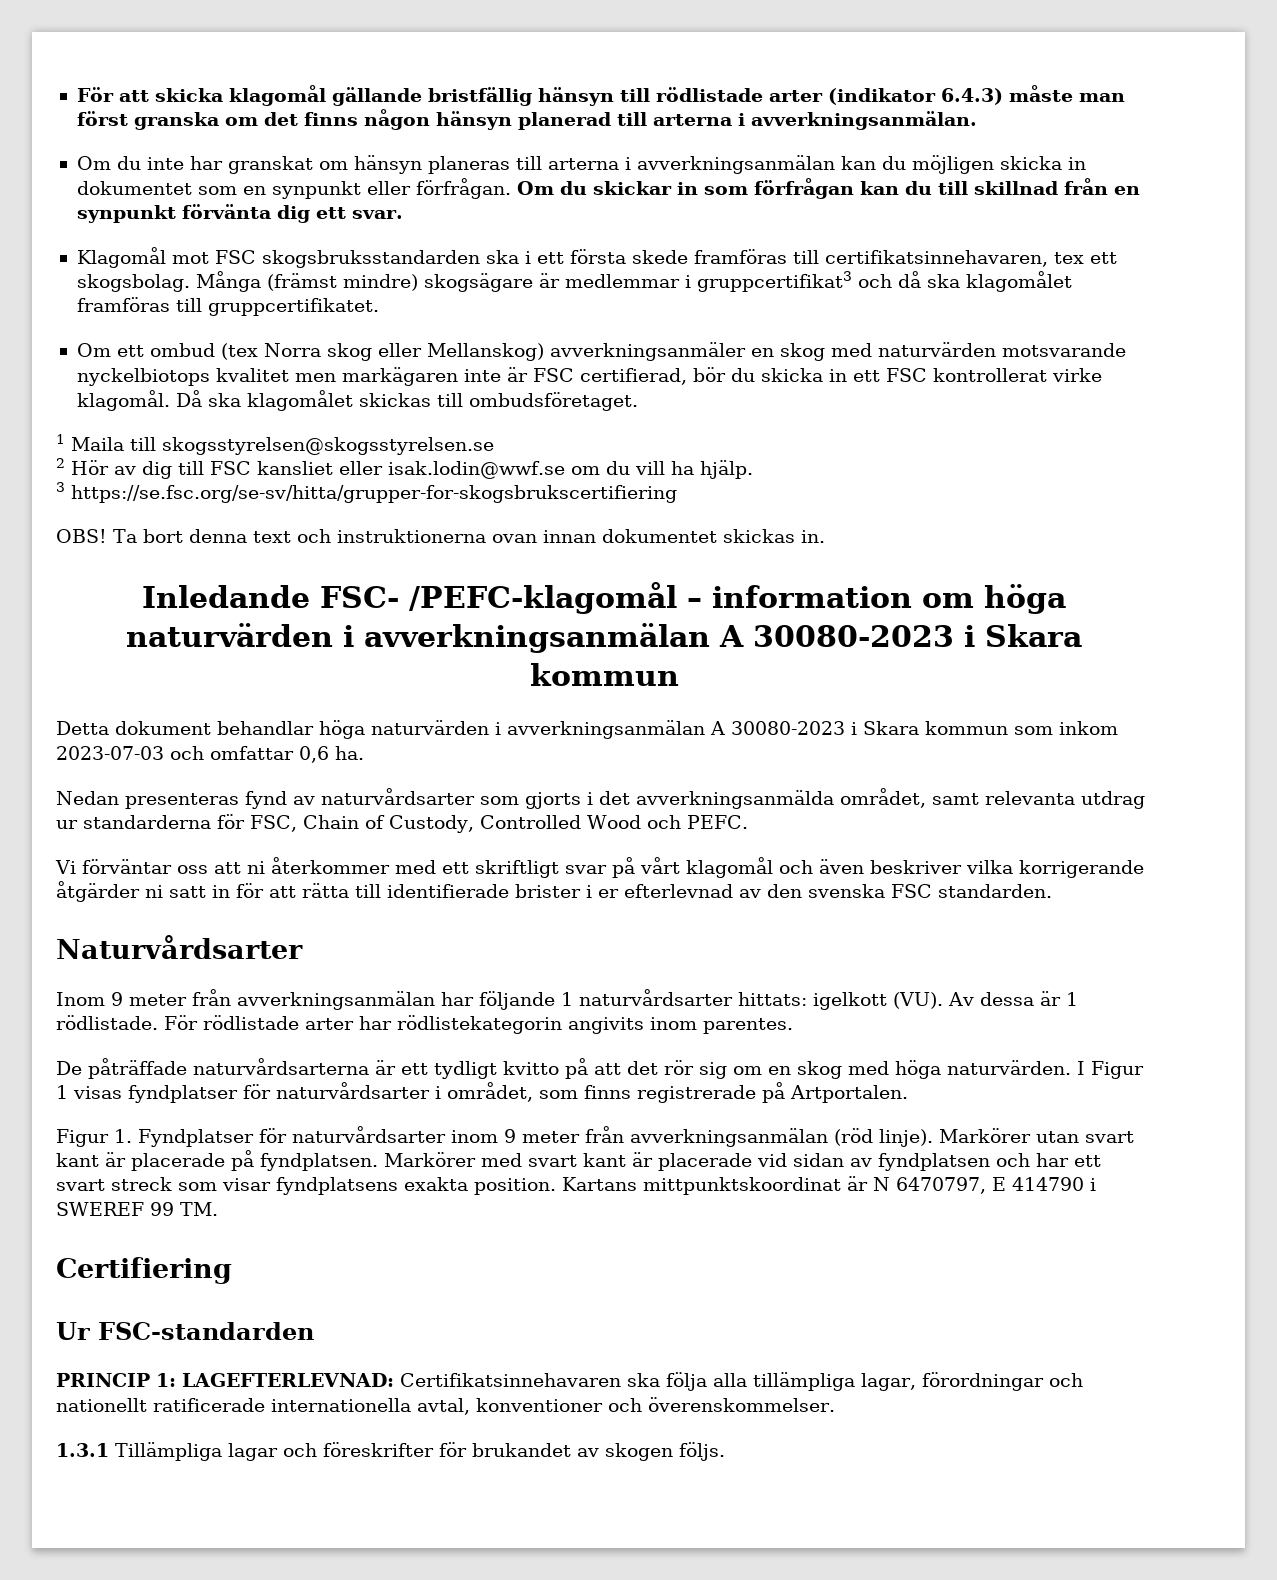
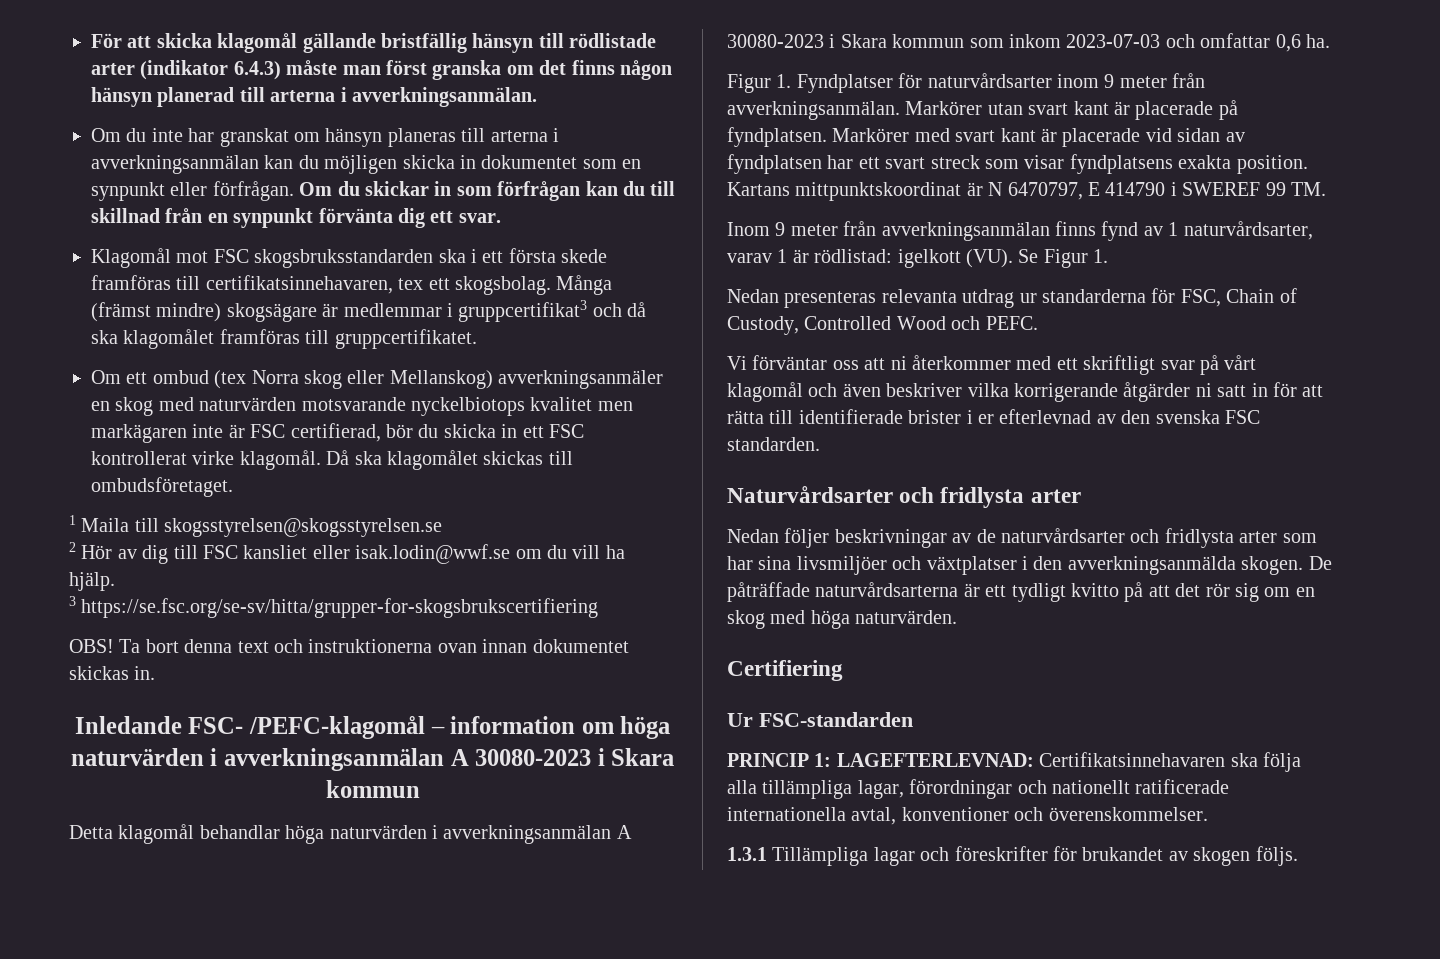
[115,721,211,735] dokument -> [118,824,195,844] klagomål
[56,788,979,809] Nedan presenteras fynd av naturvårdsarter som gjorts i det avverkningsanmälda området, samt -> [727,73,1206,93] [727,100,1238,120] [727,127,1245,147] [727,154,1308,174] [727,182,1326,201] [727,221,1313,241] [727,249,1109,268] [727,289,877,308] Figur 1. Fyndplatser för naturvårdsarter inom 9 meter från avverkningsanmälan. Markörer utan svart kant är placerade på fyndplatsen. Markörer med svart kant är placerade vid sidan av fyndplatsen har ett svart streck som visar fyndplatsens exakta position. Kartans mittpunktskoordinat är N 6470797, E 414790 i SWEREF 99 TM. // Inom 9 meter från avverkningsanmälan finns fynd av 1 naturvårdsarter, varav 1 är rödlistad: igelkott (VU). Se Figur 1. // Nedan presenteras
[56,989,1078,1010] [56,1015,793,1034] // Inom 9 meter från avverkningsanmälan har följande 1 naturvårdsarter hittats: igelkott (VU). Av dessa är 1 rödlistade. För rödlistade arter har rödlistekategorin angivits inom parentes. // -> [899,487,1081,508] [727,528,1317,548] [727,556,1304,575] och fridlysta arter // Nedan följer beskrivningar av de naturvårdsarter och fridlysta arter som har sina livsmiljöer och växtplatser i den avverkningsanmälda skogen.
[1077,1061,1144,1079] [56,1082,908,1103] [56,1126,1134,1147] [56,1150,1101,1171] [56,1176,1096,1195] [56,1202,218,1216] I Figur 1 visas fyndplatser för naturvårdsarter i området, som finns registrerade på Artportalen. // Figur 1. Fyndplatser för naturvårdsarter inom 9 meter från avverkningsanmälan (röd linje). Markörer utan svart kant är placerade på fyndplatsen. Markörer med svart kant är placerade vid sidan av fyndplatsen och har ett svart streck som visar fyndplatsens exakta position. Kartans mittpunktskoordinat är N 6470797, E 414790 i SWEREF 99 TM. -> (958, 617) none

